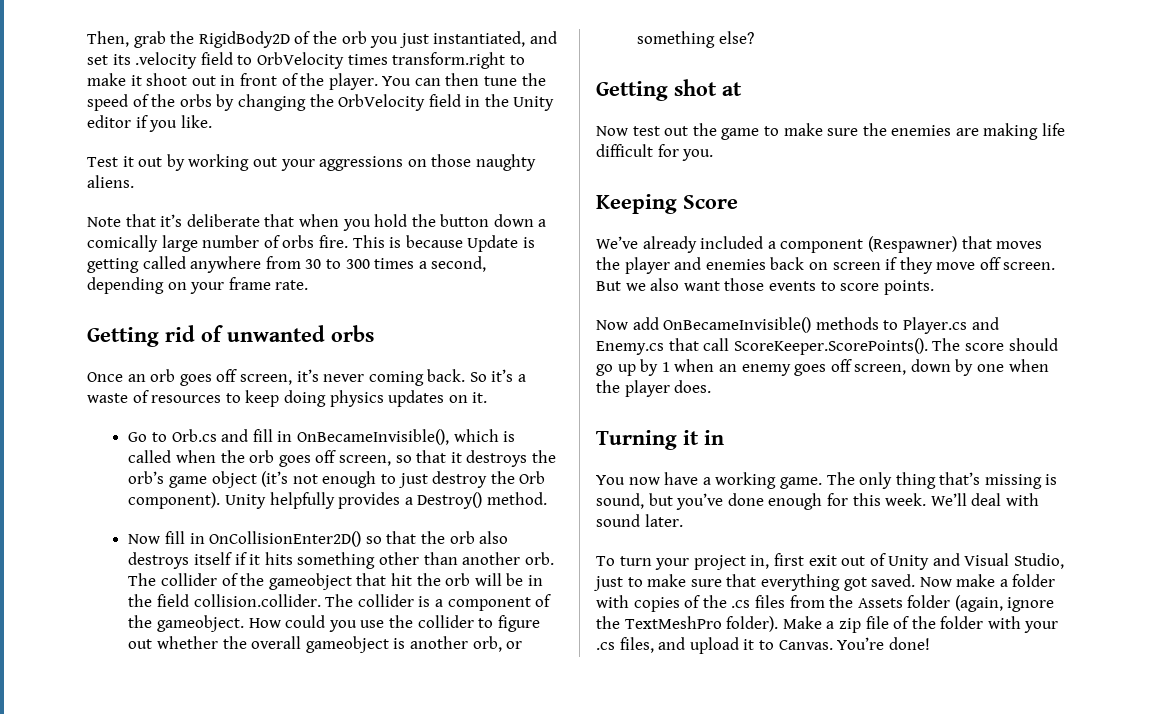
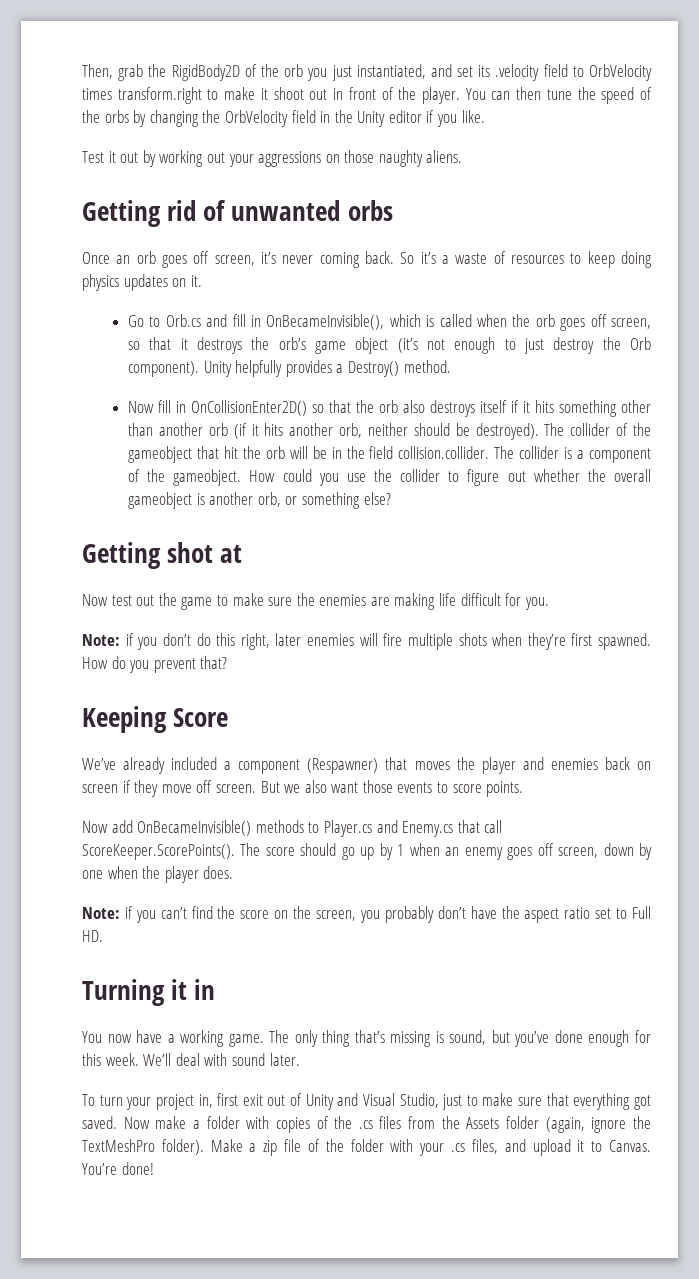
[87,214,547,231] [87,235,535,252] [87,256,487,273] [87,277,309,294] // Note that it’s deliberate that when you hold the button down a comically large number of orbs fire. This is because Update is getting called anywhere from 30 to 300 times a second, depending on your frame rate. -> (463, 156) none
[524,552,554,565] orb. -> [208,423,539,440] orb (if it hits another orb, neither should be destroyed).
(714, 155) none -> [82,633,651,650] [82,656,228,673] // Note: if you don’t do this right, later enemies will fire multiple shots when they’re first spawned. How do you prevent that?
(712, 386) none -> [82,906,652,923] [82,930,103,942] // Note: if you can’t find the score on the screen, you probably don’t have the aspect ratio set to Full HD.

